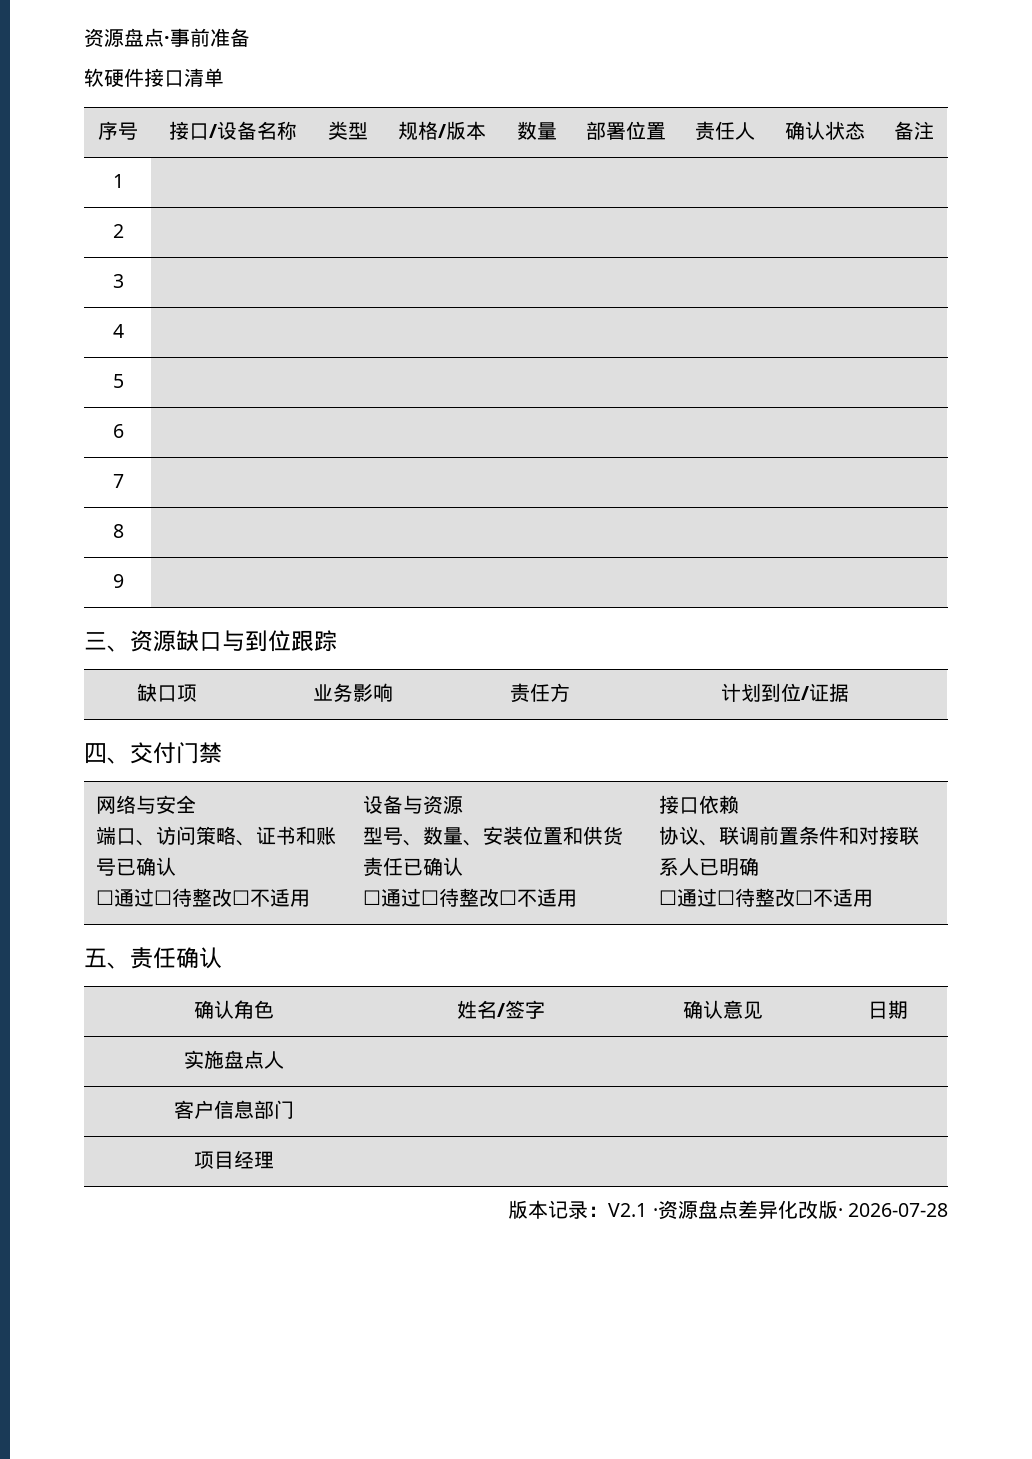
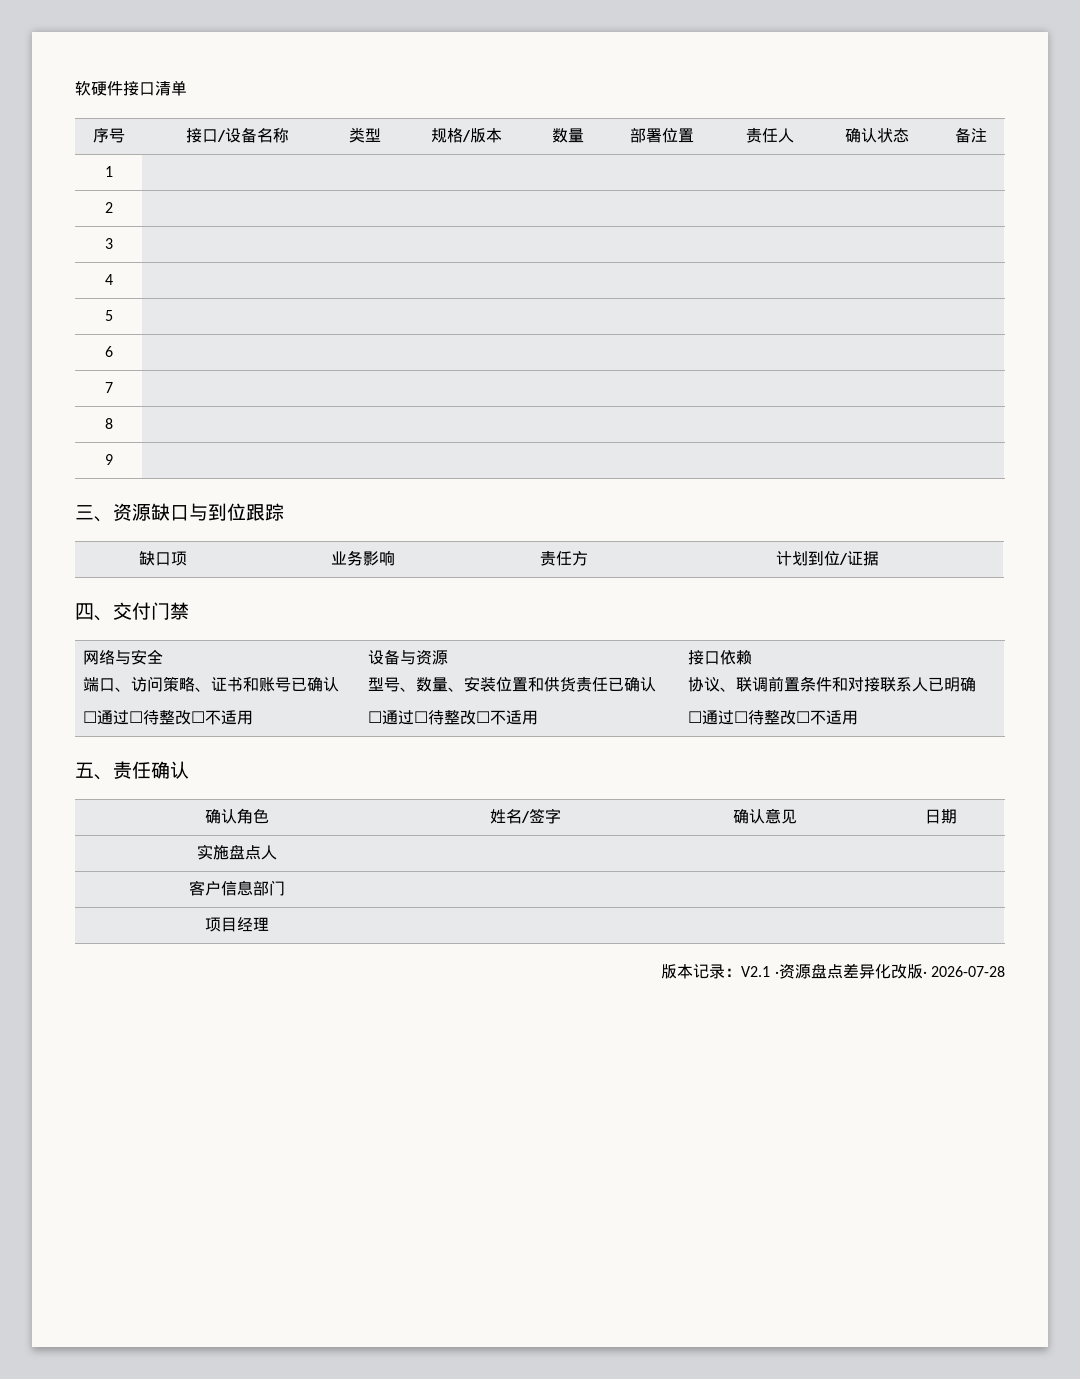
[84,28,250,48] 资源盘点·事前准备 // -> (75, 88) none

